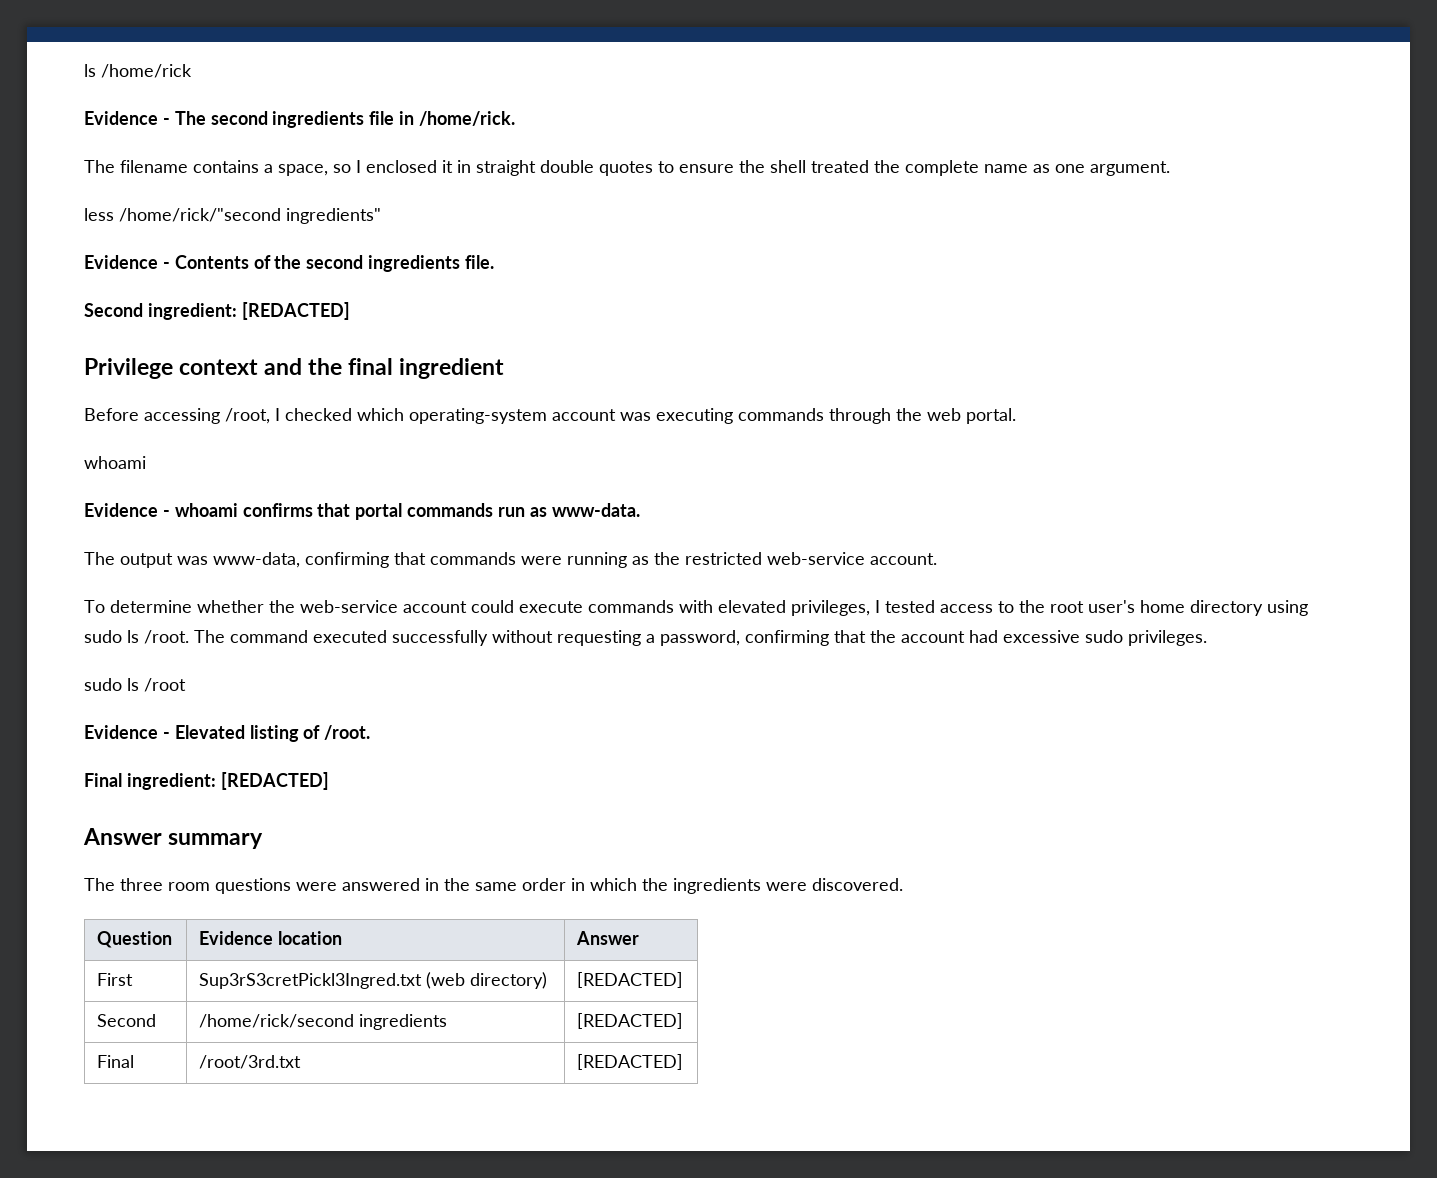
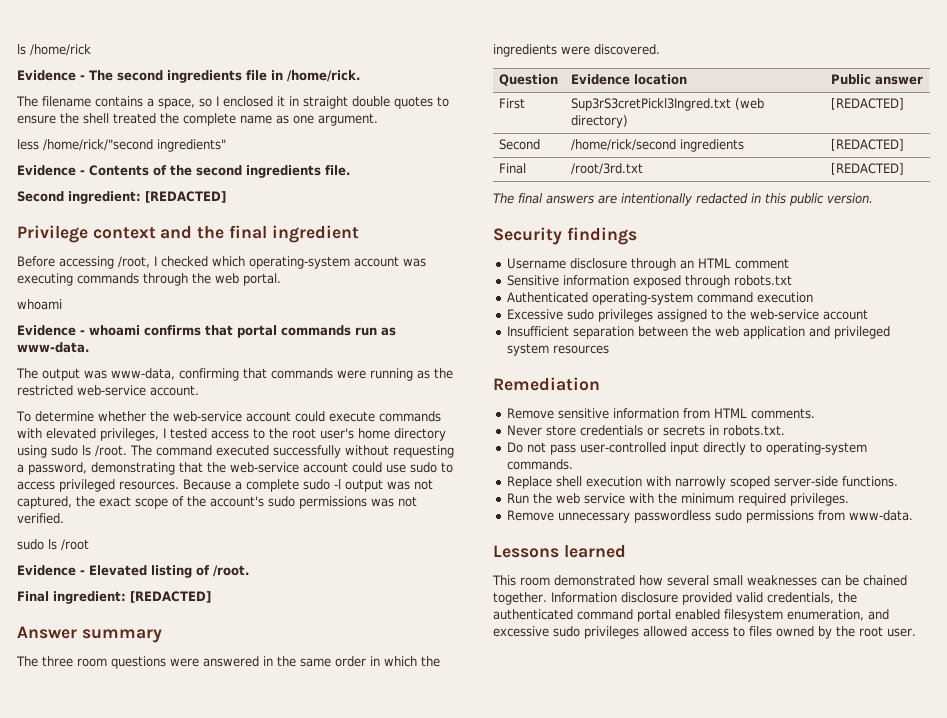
[745,630,829,646] confirming -> [91,462,175,475] demonstrating
[901,630,1207,646] account had excessive sudo privileges. -> [230,462,453,473] [17,479,433,492] [17,496,417,509] [17,513,64,524] web-service account could use sudo to access privileged resources. Because a complete sudo -l output was not captured, the exact scope of the account's sudo permissions was not verified.
[576,931,640,945] Answer -> [831,74,924,85] Public answer
(684, 1062) none -> [493,193,873,206] [493,227,637,245] [507,258,790,271] [507,275,793,288] [507,292,814,305] [507,309,869,322] [507,326,891,339] [507,343,610,356] [493,377,600,391] [507,408,816,419] [507,425,786,436] [507,442,868,455] [507,459,574,470] [507,476,899,489] [507,493,850,506] [507,510,914,523] [493,545,626,558] [492,575,907,586] [493,592,857,605] [493,609,889,622] [493,626,916,639] // The final answers are intentionally redacted in this public version. // Security findings // Username disclosure through an HTML comment // Sensitive information exposed through robots.txt // Authenticated operating-system command execution // Excessive sudo privileges assigned to the web-service account // Insufficient separation between the web application and privileged system resources // Remediation // Remove sensitive information from HTML comments. // Never store credentials or secrets in robots.txt. // Do not pass user-controlled input directly to operating-system commands. // Replace shell execution with narrowly scoped server-side functions. // Run the web service with the minimum required privileges. // Remove unnecessary passwordless sudo permissions from www-data. // Lessons learned // This room demonstrated how several small weaknesses can be chained together. Information disclosure provided valid credentials, the authenticated command portal enabled filesystem enumeration, and excessive sudo privileges allowed access to files owned by the root user.

